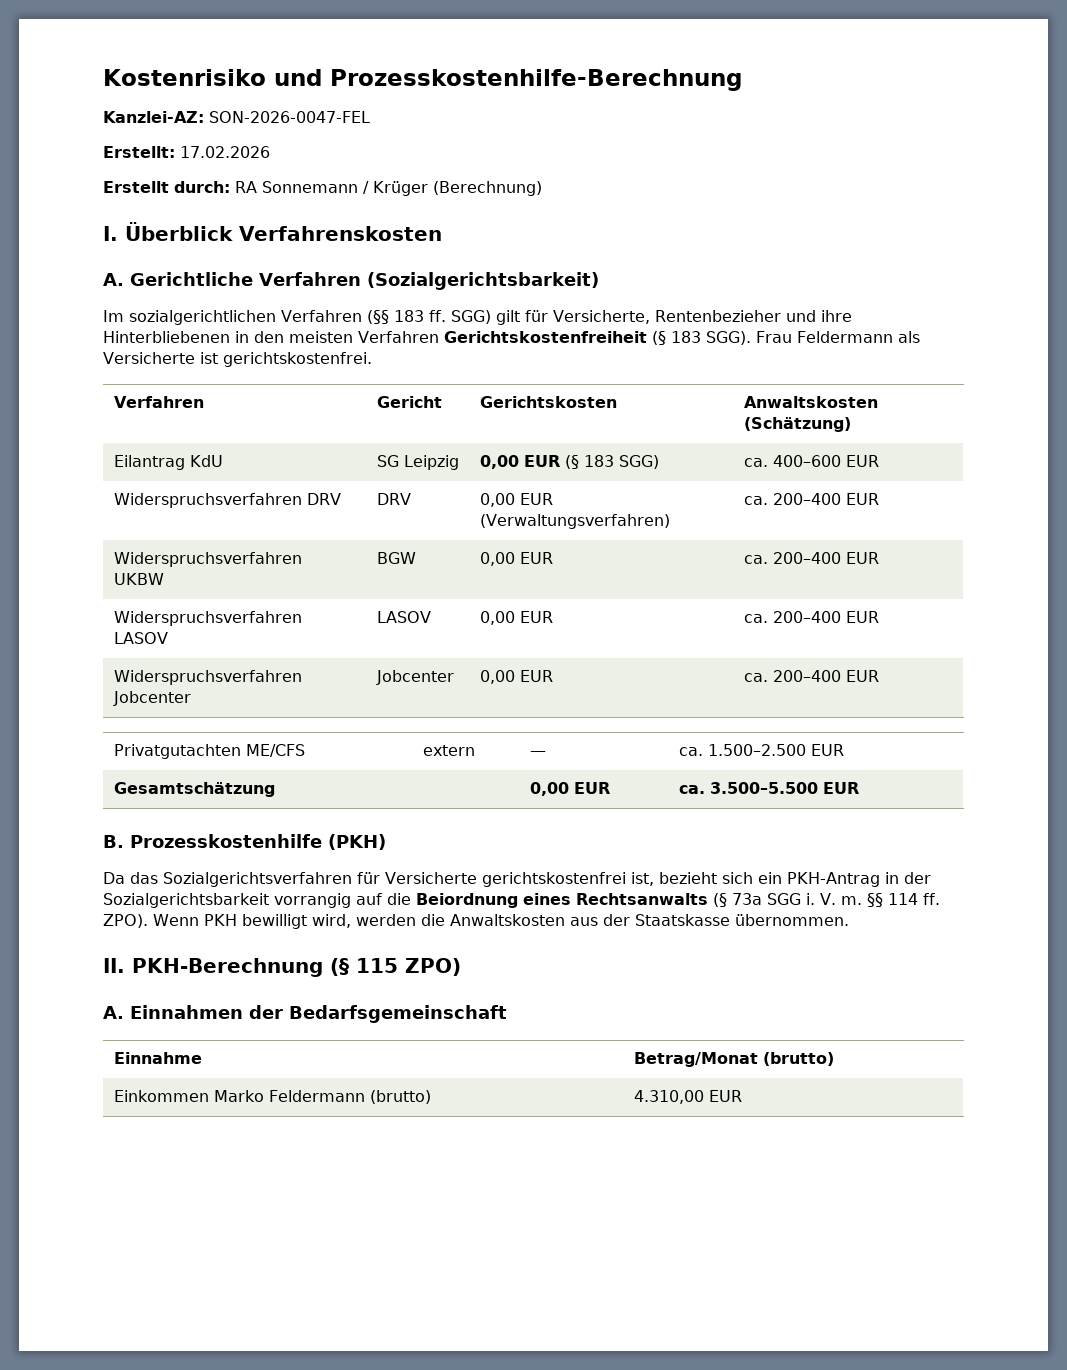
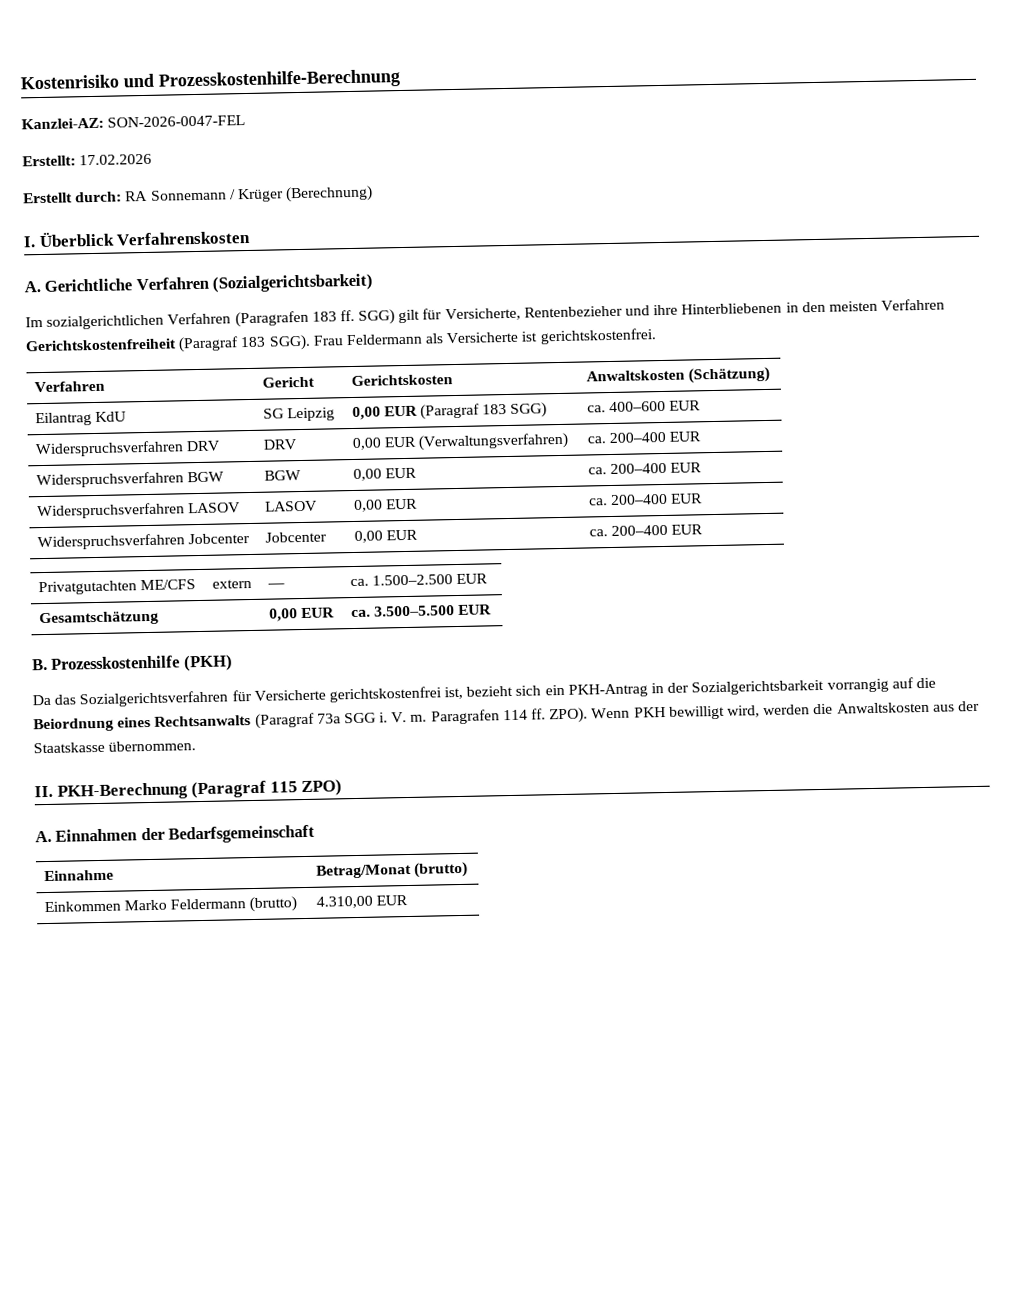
[366,310,389,324] (§§ -> [234,310,309,328] (Paragrafen
[651,331,666,345] (§ -> [178,336,240,353] (Paragraf
[564,455,579,469] (§ -> [420,403,481,420] (Paragraf
[113,573,164,585] UKBW -> [186,471,224,483] BGW
[713,893,727,907] (§ -> [254,712,315,729] (Paragraf
[866,893,883,907] §§ -> [430,709,500,725] Paragrafen
[330,958,349,976] (§ -> [191,780,267,799] (Paragraf

